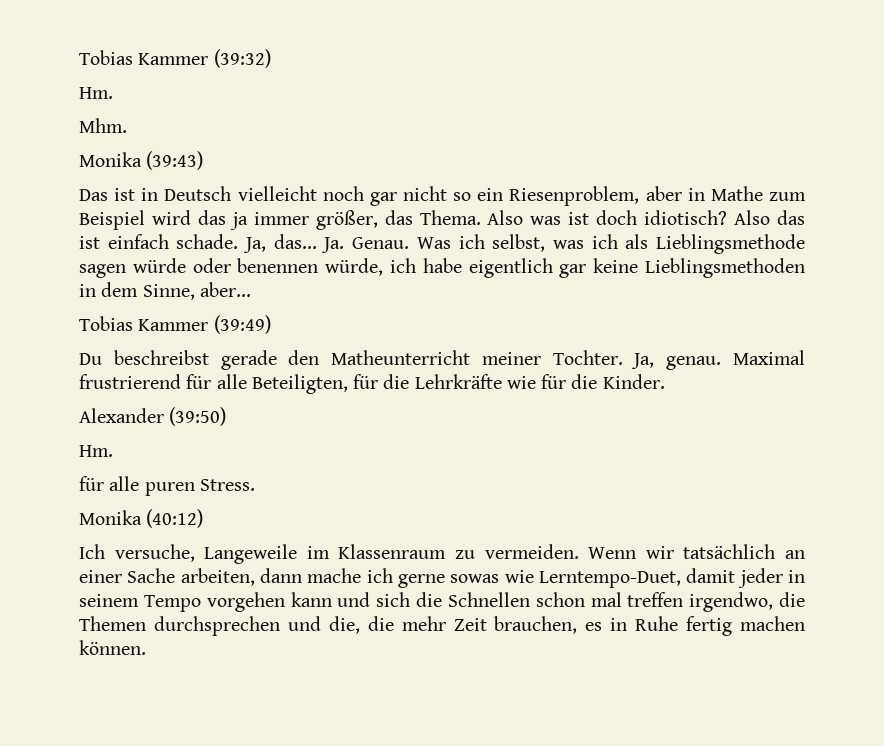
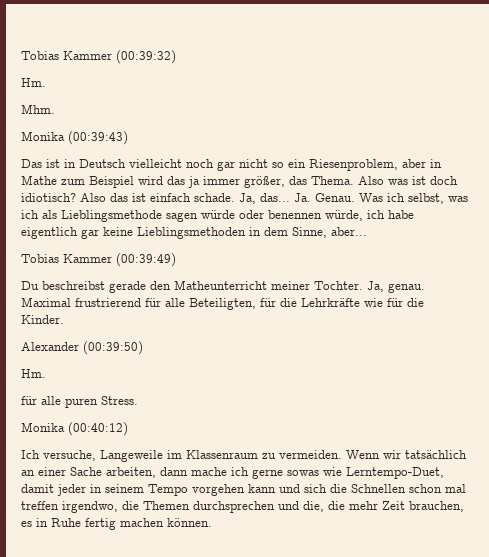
[79,49,271,68] Tobias Kammer (39:32) -> [21,50,176,64] Tobias Kammer (00:39:32)
[146,151,204,170] (39:43) -> [68,131,128,145] (00:39:43)
[213,315,271,334] (39:49) -> [116,253,176,267] (00:39:49)
[169,407,227,426] (39:50) -> [83,341,143,355] (00:39:50)
[146,509,204,528] (40:12) -> [68,422,128,436] (00:40:12)

